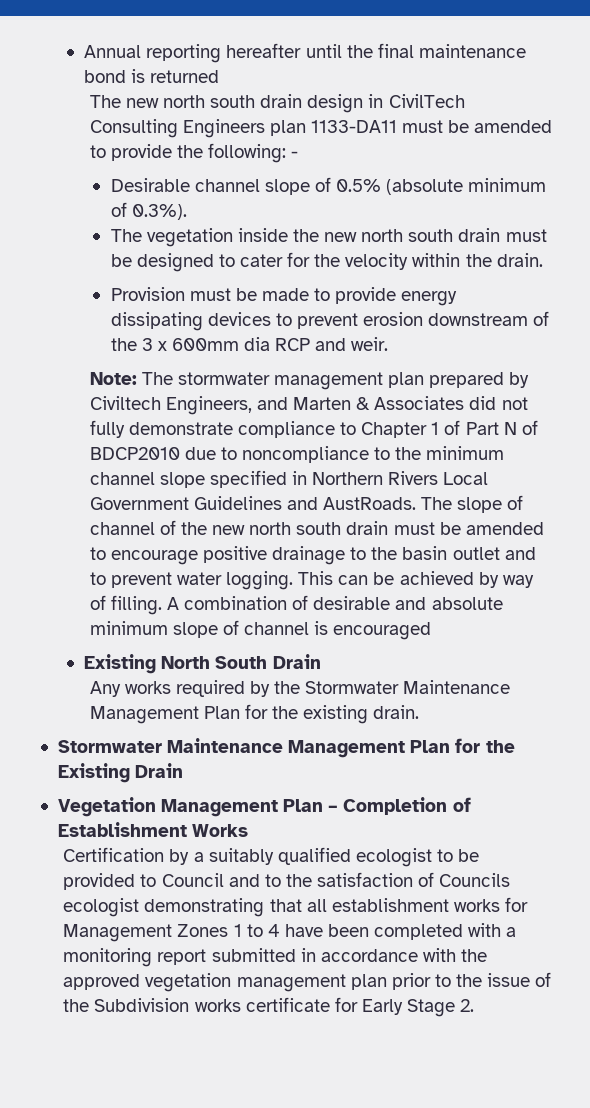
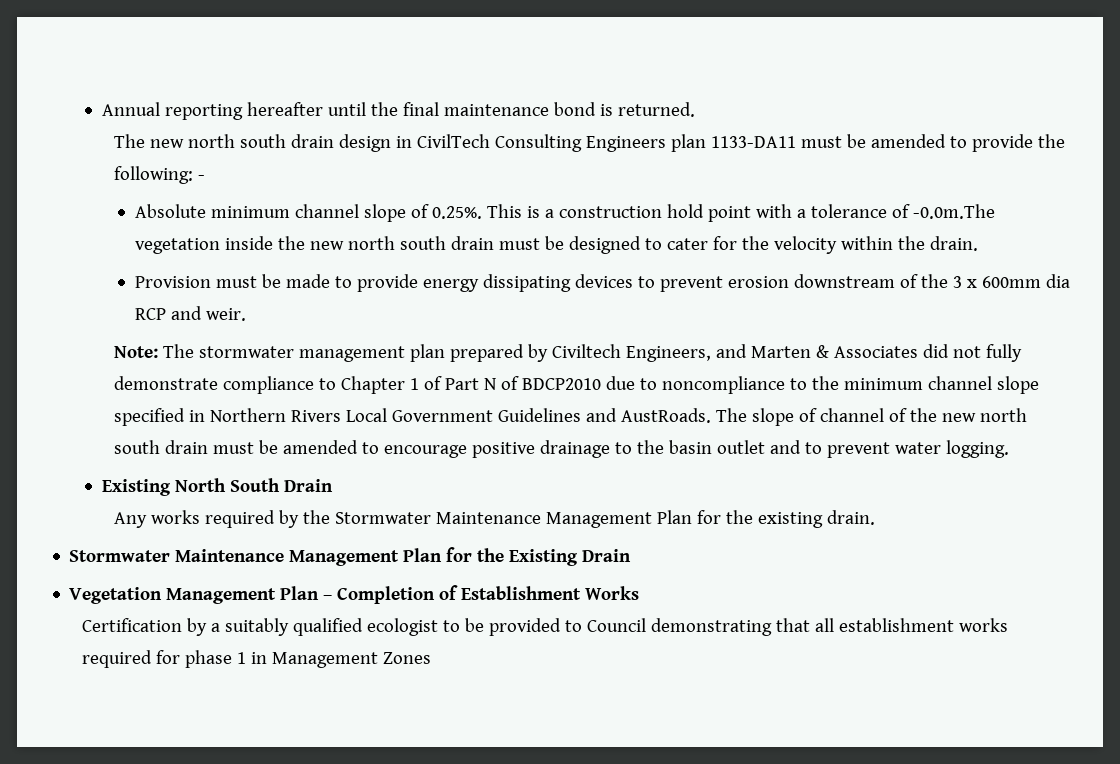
[150,70,220,83] returned -> [617,102,695,117] returned.
[110,178,190,192] Desirable -> [134,204,290,218] Absolute minimum
[336,178,547,195] [110,202,187,220] [110,229,142,242] 0.5% (absolute minimum of 0.3%). // The -> [431,204,995,222] 0.25%. This is a construction hold point with a tolerance of -0.0m.The
[298,571,534,588] [89,595,503,615] [89,620,432,640] This can be achieved by way of filling. A combination of desirable and absolute minimum slope of channel is encouraged -> (1010, 449) none
[228,872,511,887] [63,898,140,917] and to the satisfaction of Councils ecologist -> (646, 625) none
[505,897,529,912] [63,923,517,942] [63,948,488,967] [63,972,552,992] [63,997,475,1017] for Management Zones 1 to 4 have been completed with a monitoring report submitted in accordance with the approved vegetation management plan prior to the issue of the Subdivision works certificate for Early Stage 2. -> [81,650,431,668] required for phase 1 in Management Zones

